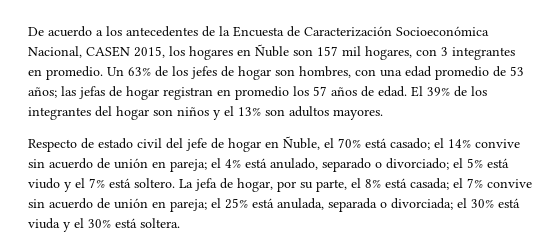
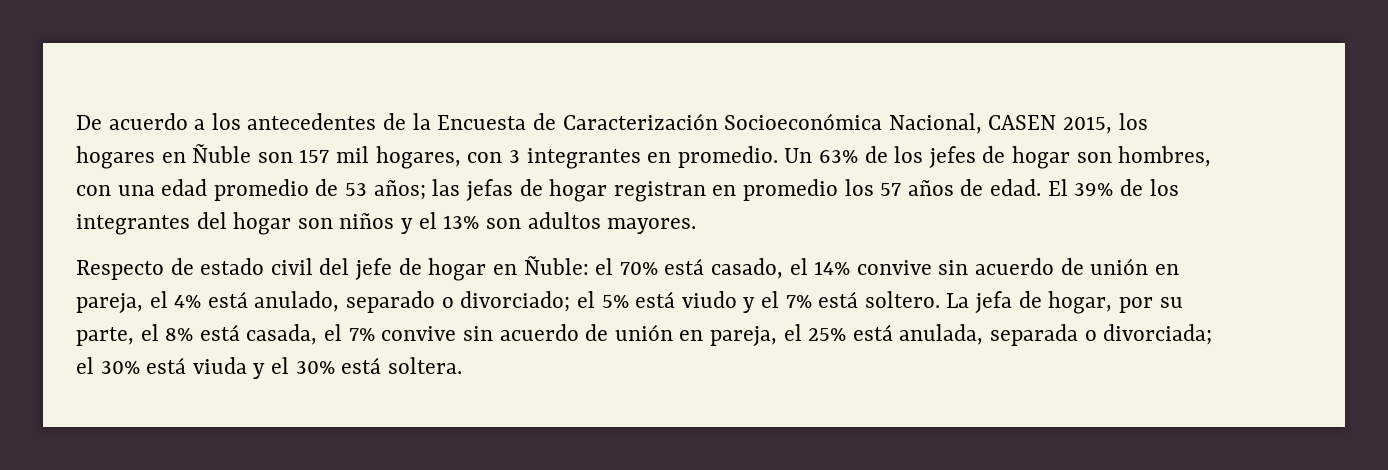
[283,136,320,150] Ñuble, -> [523,256,589,275] Ñuble:
[390,138,430,150] casado; -> [710,258,783,279] casado,
[170,159,207,172] pareja; -> [76,293,143,313] pareja,
[410,178,449,190] casada; -> [246,324,318,345] casada,
[170,199,207,212] pareja; -> [709,326,777,346] pareja,

